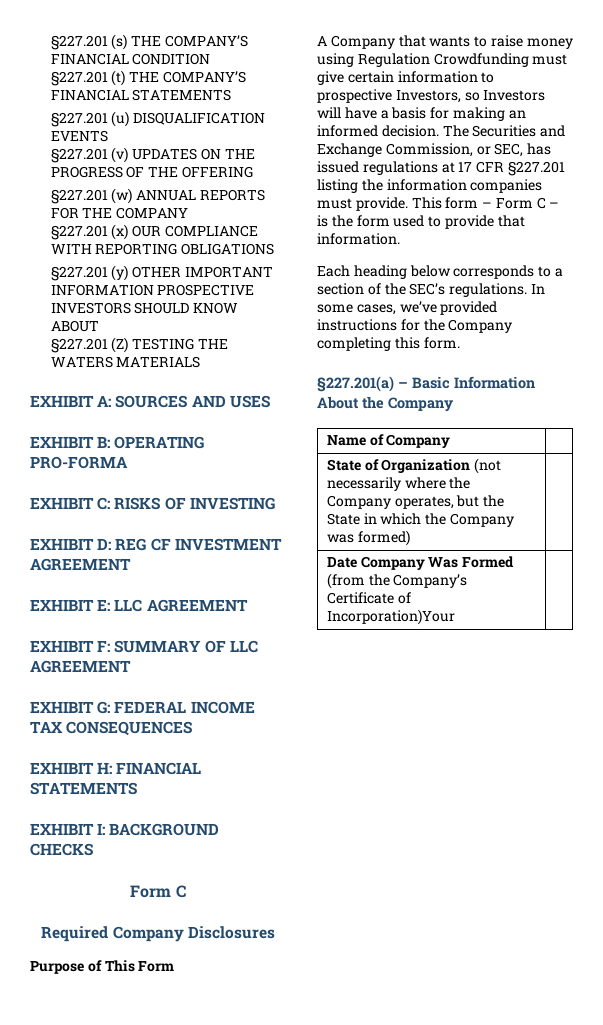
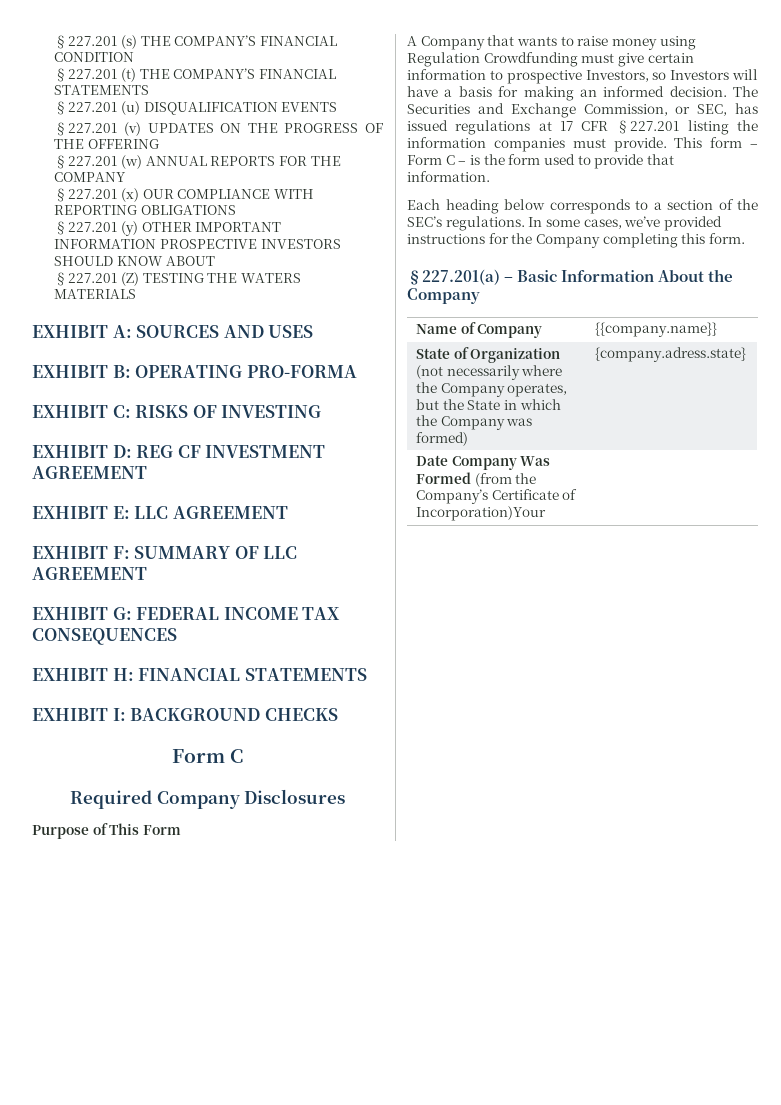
(451, 441) none -> [595,322,718,337] {{company.name}}
(410, 538) none -> [595,347,747,362] {company.adress.state}

